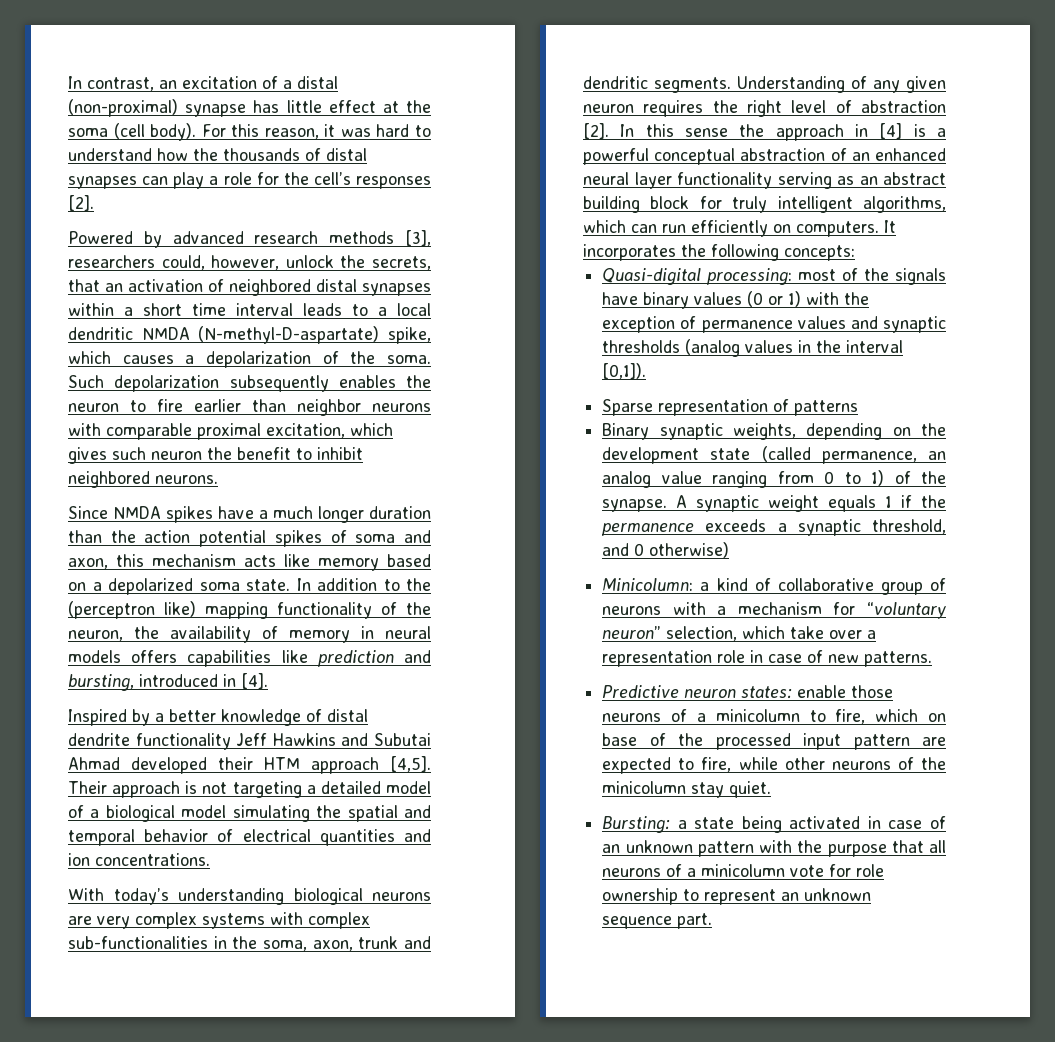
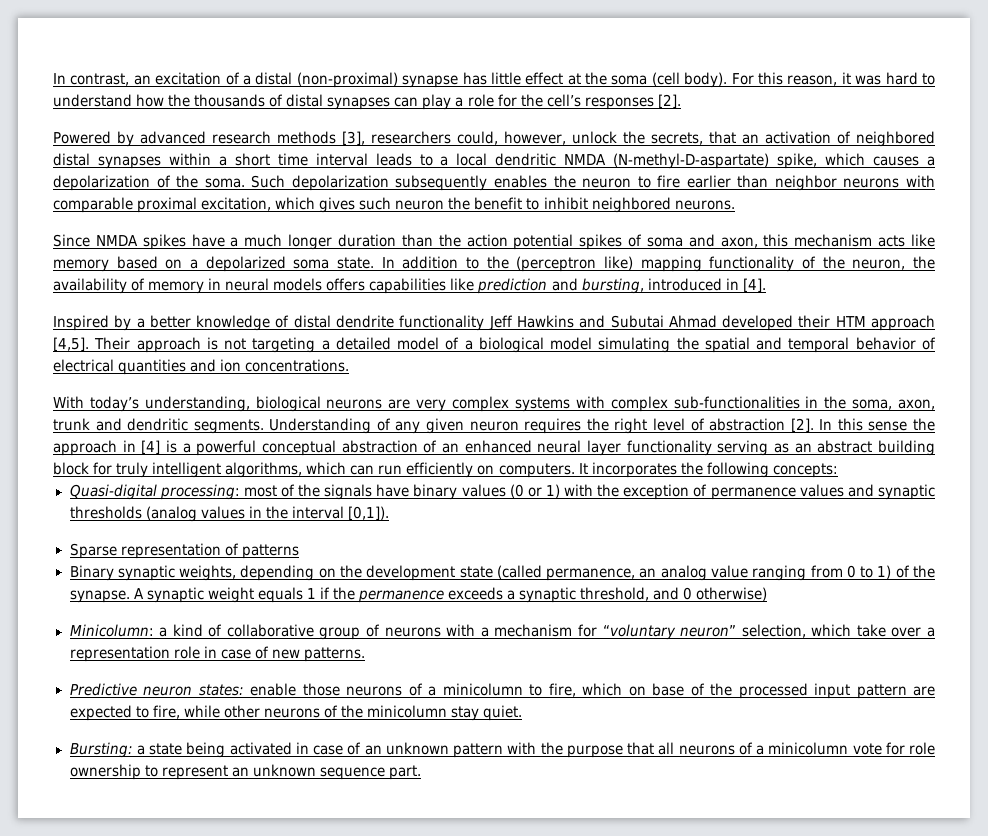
[178,888,284,905] understanding -> [144,396,250,412] understanding,

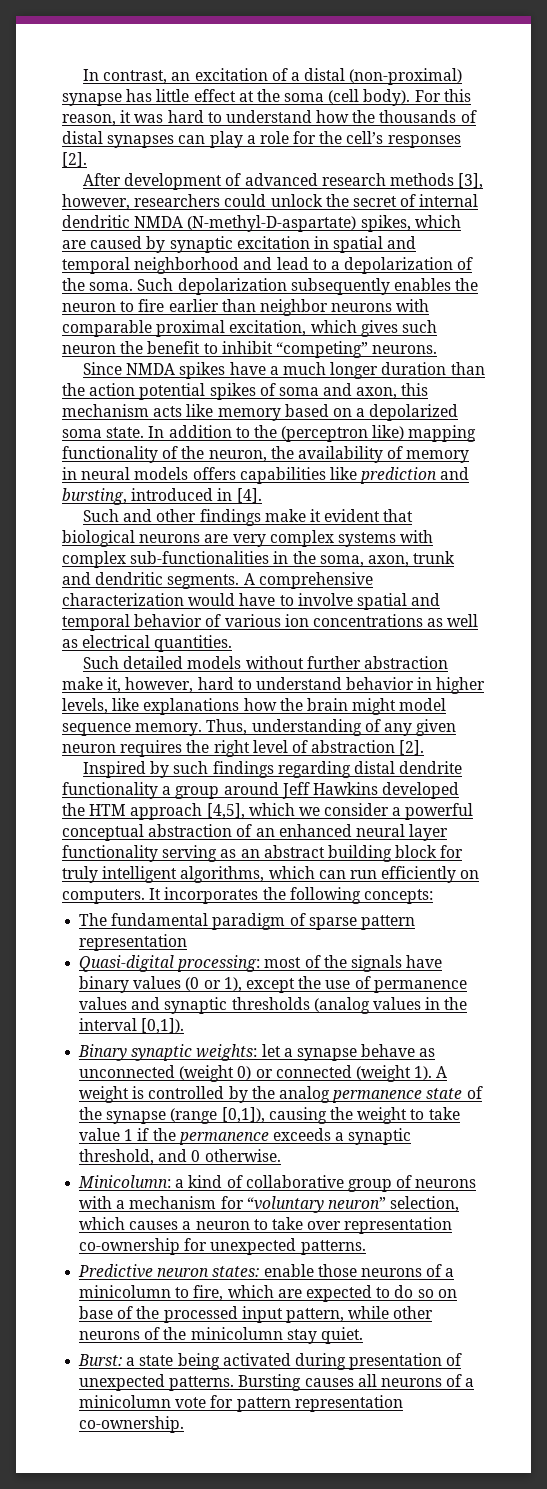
[53,131,134,147] Powered by -> [83,173,242,190] After development of
[371,131,935,147] [53,153,920,169] researchers could, however, unlock the secrets, that an activation of neighbored distal synapses within a short time interval leads to a local dendritic NMDA (N-methyl-D-aspartate) spike, which causes -> [62,194,479,210] [62,215,461,232] [62,236,417,253] [62,257,327,274] however, researchers could unlock the secret of internal dendritic NMDA (N-methyl-D-aspartate) spikes, which are caused by synaptic excitation in spatial and temporal neighborhood and lead to
[591,197,671,213] neighbored -> [275,341,368,358] “competing”
[53,315,935,331] [53,337,937,353] [53,359,350,375] [53,396,250,412] Inspired by a better knowledge of distal dendrite functionality Jeff Hawkins and Subutai Ahmad developed their HTM approach [4,5]. Their approach is not targeting a detailed model of a biological model simulating the spatial and temporal behavior of electrical quantities and ion concentrations. // With today’s understanding, -> [83,509,414,526] Such and other findings make it evident that
[269,418,372,434] Understanding -> [243,572,373,589] [62,593,441,610] [62,614,479,631] [62,635,233,652] [83,656,449,669] [62,677,486,694] [62,698,447,715] [62,719,362,736] A comprehensive characterization would have to involve spatial and temporal behavior of various ion concentrations as well as electrical quantities. // Such detailed models without further abstraction make it, however, hard to understand behavior in higher levels, like explanations how the brain might model sequence memory. Thus, understanding
[819,418,935,431] [53,440,177,456] In this sense the approach in [4] is -> [83,761,463,778] [62,782,460,799] [62,803,390,820] // Inspired by such findings regarding distal dendrite functionality a group around Jeff Hawkins developed the HTM approach [4,5], which we consider
(838, 470) none -> [79,913,415,930] [79,934,188,951] // The fundamental paradigm of sparse pattern representation
[545,484,690,500] 1) with the exception -> [223,976,351,993] 1), except the use
[69,543,299,559] [69,565,935,581] [69,587,303,603] Sparse representation of patterns // Binary synaptic weights, depending on the development state (called permanence, an analog value ranging from 0 to 1) of the synapse. A synaptic weight equals -> [78,1044,436,1061] [79,1065,448,1082] [79,1086,483,1103] [79,1107,460,1124] [79,1128,121,1141] Binary synaptic weights: let a synapse behave as unconnected (weight 0) or connected (weight 1). A weight is controlled by the analog permanence state of the synapse (range [0,1]), causing the weight to take value
[696,587,768,601] otherwise) -> [204,1149,281,1162] otherwise.
[856,624,936,637] [69,646,300,662] take over a representation role in case of new -> [129,1217,453,1234] [79,1238,297,1255] causes a neuron to take over representation co-ownership for unexpected
(622, 689) none -> [277,1285,434,1302] are expected to do so
[856,684,935,699] [69,705,180,721] pattern are expected to fire, -> [285,1308,344,1323] pattern,
[69,742,133,758] Bursting: -> [78,1354,123,1366] Burst:
[295,742,654,758] in case of an unknown pattern with the purpose that -> [294,1353,463,1370] [79,1374,354,1391] during presentation of unexpected patterns. Bursting causes
[909,742,935,755] [69,764,421,780] role ownership to represent an unknown sequence part. -> [236,1395,403,1412] [79,1416,185,1433] pattern representation co-ownership.

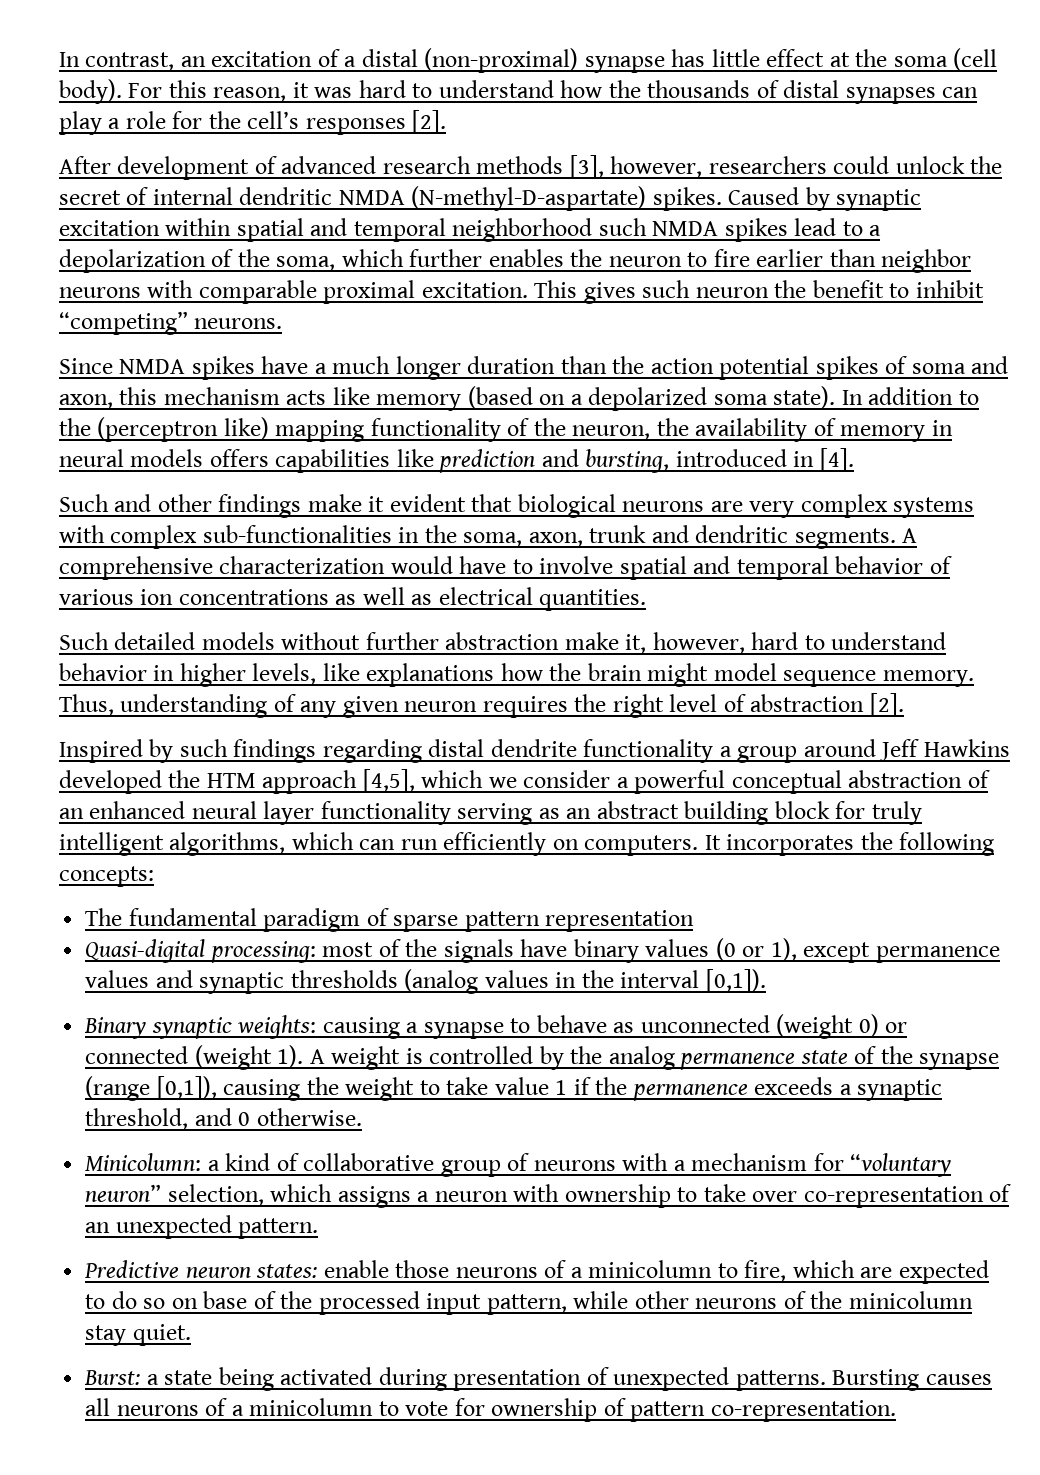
[360,215,461,232] [62,236,143,249] spikes, which are caused -> [652,187,800,211] spikes. Caused
[313,236,329,249] in -> [165,218,232,236] within
[243,257,273,270] and -> [598,218,788,242] such NMDA spikes
[89,278,390,295] soma. Such depolarization subsequently -> [276,249,483,271] soma, which further
[229,320,357,336] excitation, which -> [421,280,578,298] excitation. This
[284,404,329,417] based -> [467,386,533,409] (based
[106,427,145,438] state. -> [773,386,836,409] state).
[298,976,371,989] the use of -> (871, 952) none
[261,1044,281,1057] let -> [322,1017,400,1039] causing
(357, 1054) none -> [510,1018,531,1033] to
[129,1221,179,1230] causes -> [337,1186,411,1208] assigns
(250, 1225) none -> [513,1184,671,1208] with ownership
[344,1217,453,1234] [79,1238,366,1255] representation co-ownership for unexpected patterns. -> [803,1184,1012,1208] [85,1215,319,1239] co-representation of an unexpected pattern.
(172, 1401) none -> [378,1401,399,1416] to
[236,1395,403,1412] [79,1416,185,1433] pattern representation co-ownership. -> [491,1398,896,1422] ownership of pattern co-representation.

